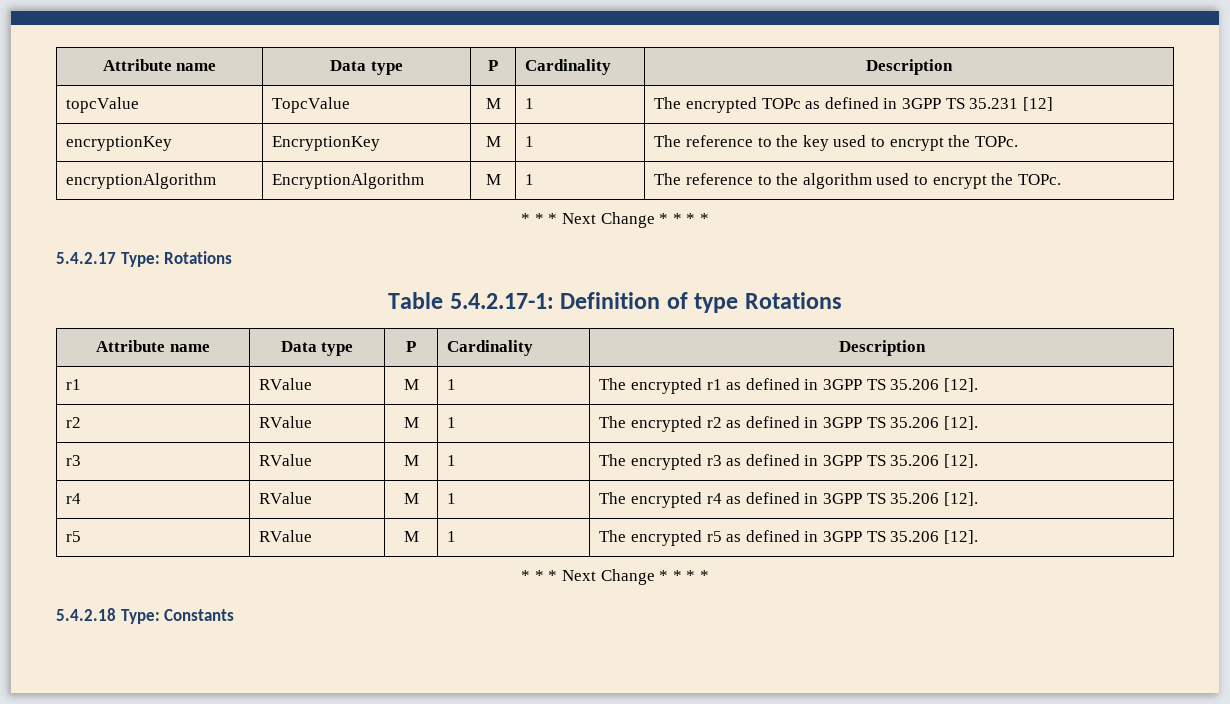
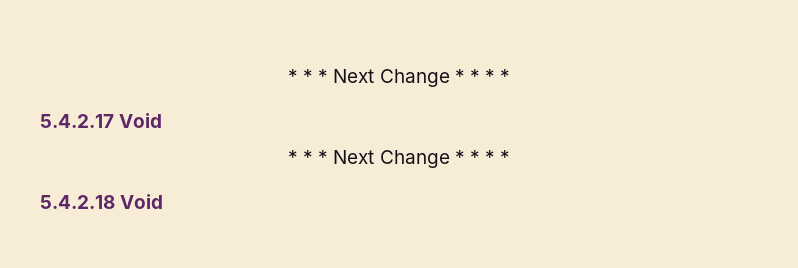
[102,59,217,71] [330,60,403,75] [488,60,498,71] [525,59,612,75] [866,59,953,75] [66,97,140,113] [272,97,351,113] [485,98,501,109] [525,98,535,109] [654,97,1053,113] [66,136,173,151] [272,136,381,151] [485,136,501,147] [525,136,535,147] [654,135,1018,151] [66,173,217,189] [272,173,425,189] [485,174,501,185] [525,174,535,185] [654,173,1061,189] Attribute name | Data type | P | Cardinality | Description // topcValue | TopcValue | M | 1 | The encrypted TOPc as defined in 3GPP TS 35.231 [12] // encryptionKey | EncryptionKey | M | 1 | The reference to the key used to encrypt the TOPc. // encryptionAlgorithm | EncryptionAlgorithm | M | 1 | The reference to the algorithm used to encrypt the TOPc. // -> (287, 76) none
[120,251,233,267] [388,292,842,313] [96,340,210,352] [280,341,354,356] [406,341,416,352] [447,340,534,356] [838,340,926,356] [66,379,82,390] [259,378,313,390] [403,379,419,390] [447,379,457,390] [599,378,978,394] [66,417,82,428] [259,416,313,428] [403,417,419,428] [447,417,457,428] [599,416,978,432] [66,455,82,466] [259,454,313,466] [403,455,419,466] [447,455,457,466] [599,454,978,470] [66,493,82,504] [259,492,313,504] [403,493,419,504] [447,493,457,504] [599,492,978,508] [66,531,82,542] [259,530,313,542] [403,531,419,542] [447,531,457,542] [599,530,978,546] Type: Rotations // Table 5.4.2.17-1: Definition of type Rotations // Attribute name | Data type | P | Cardinality | Description // r1 | RValue | M | 1 | The encrypted r1 as defined in 3GPP TS 35.206 [12]. // r2 | RValue | M | 1 | The encrypted r2 as defined in 3GPP TS 35.206 [12]. // r3 | RValue | M | 1 | The encrypted r3 as defined in 3GPP TS 35.206 [12]. // r4 | RValue | M | 1 | The encrypted r4 as defined in 3GPP TS 35.206 [12]. // r5 | RValue | M | 1 | The encrypted r5 as defined in 3GPP TS 35.206 [12]. -> [119,113,163,128] Void
[120,609,235,624] Type: Constants -> [120,194,164,209] Void

